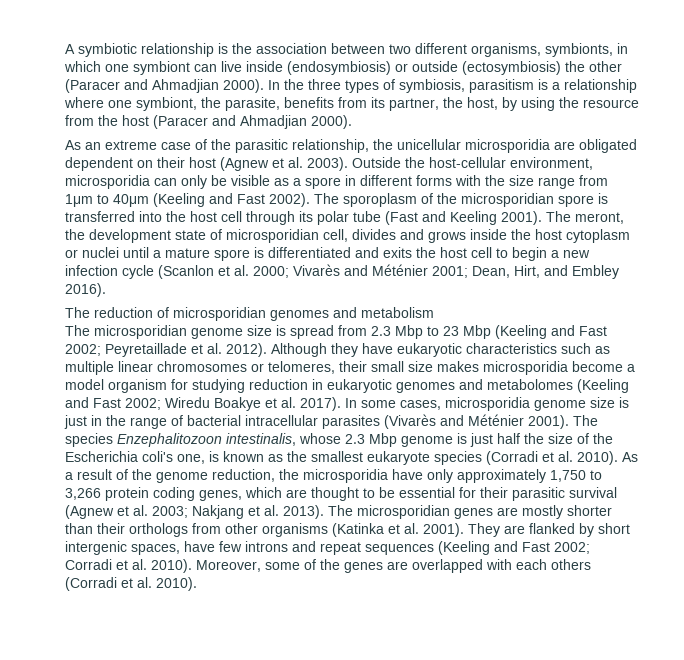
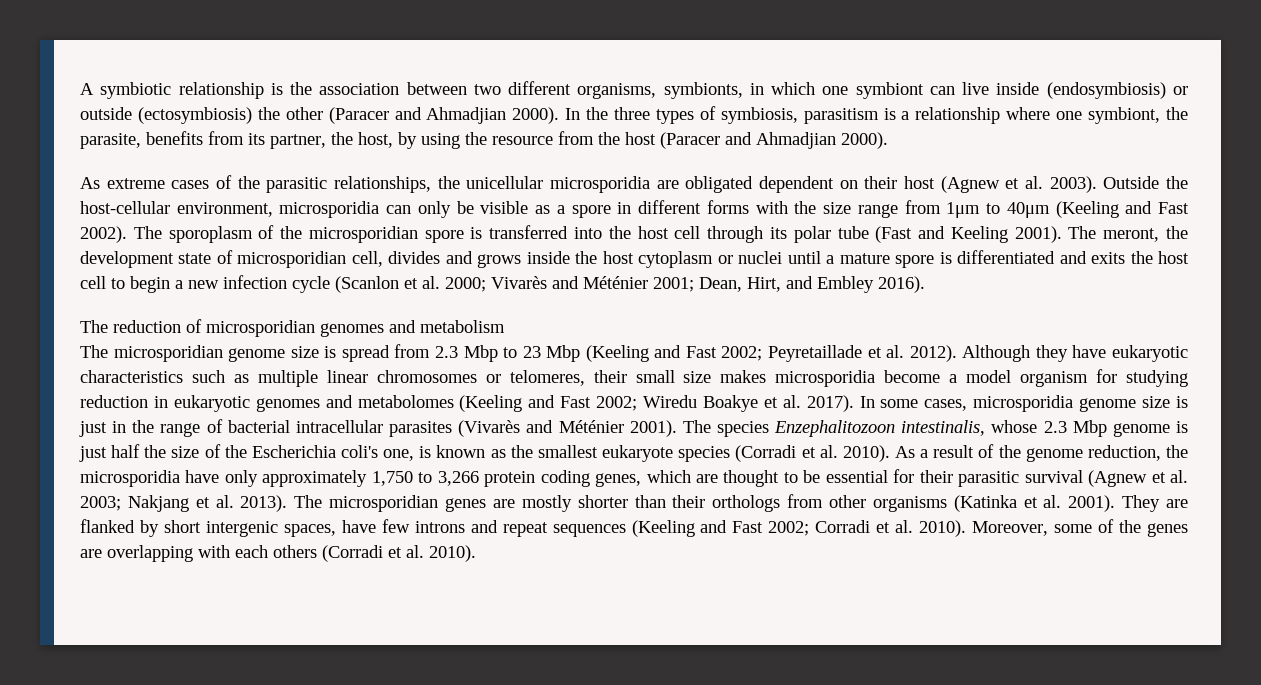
[85,140,191,150] an extreme case -> [106,178,210,189] extreme cases
[292,139,369,153] relationship, -> [334,176,431,193] relationships,
[412,559,483,573] overlapped -> [107,545,193,562] overlapping

